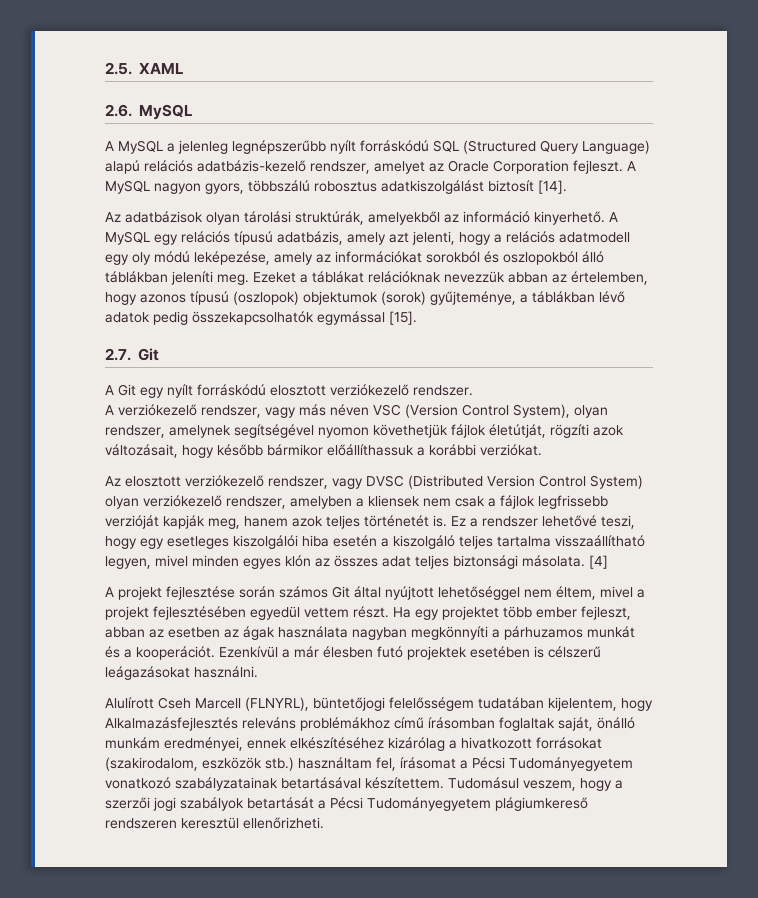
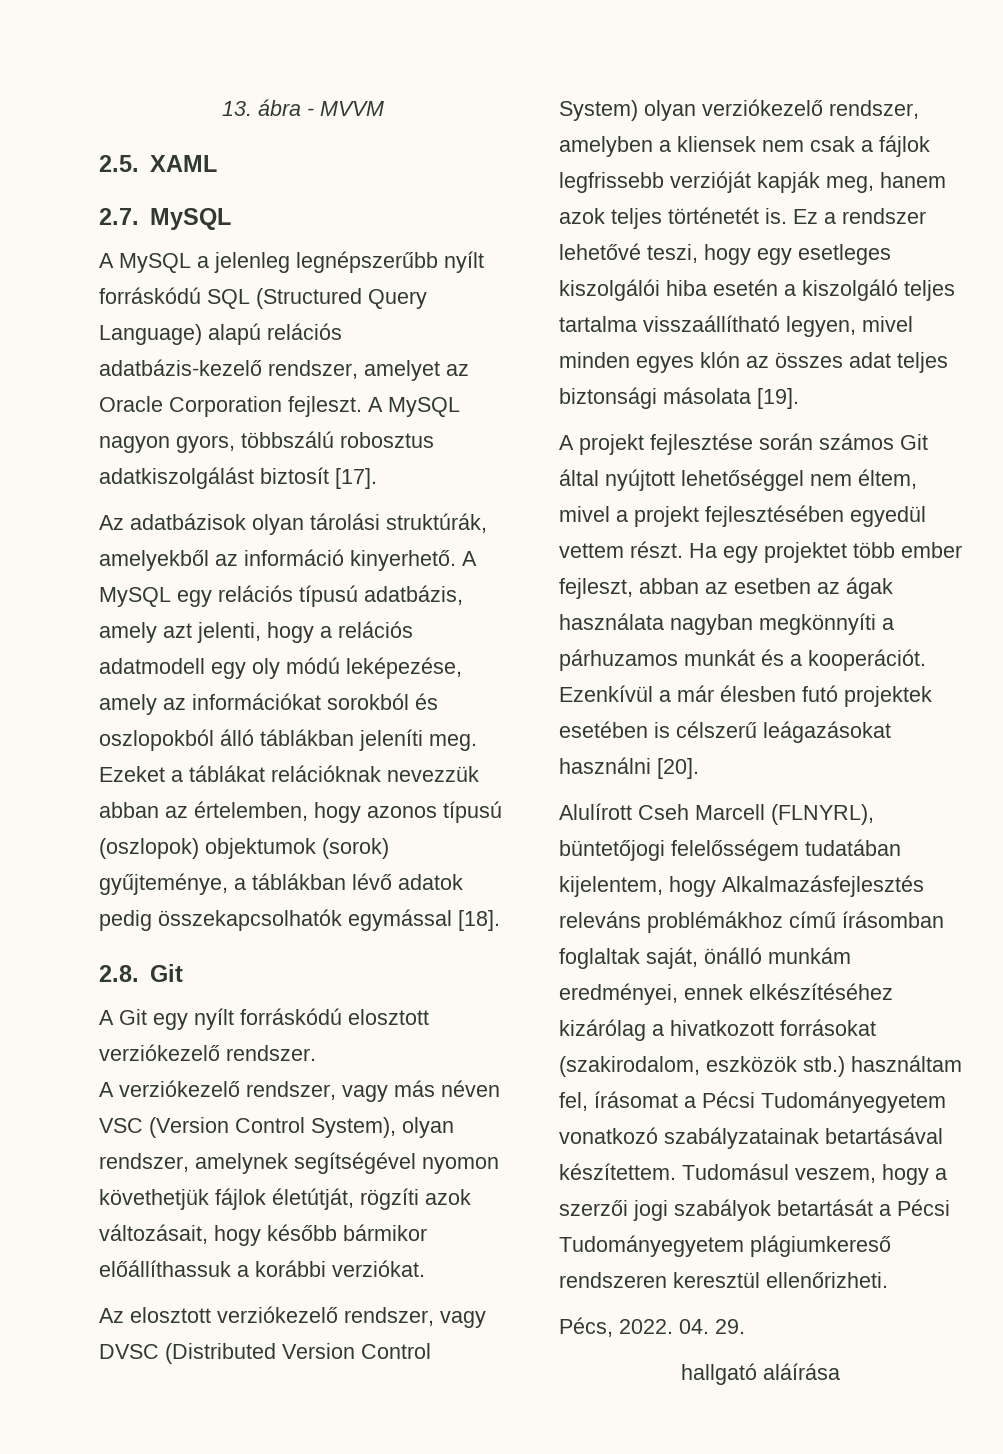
(105, 68) none -> [221,99,384,116] 13. ábra - MVVM //
[105,104,132,117] 2.6. -> [99,208,139,225] 2.7.
[538,180,567,194] [14]. -> [335,468,377,489] [17].
[389,311,417,325] [105,348,131,361] [15]. // 2.7. -> [458,910,500,931] [99,965,139,982] [18]. // 2.8.
[522,555,608,569] másolata. [4] -> [663,387,799,409] másolata [19].
[194,666,258,678] használni. -> [559,757,699,779] használni [20].
(324, 823) none -> [559,1317,745,1337] [681,1363,841,1385] // Pécs, 2022. 04. 29. // hallgató aláírása

